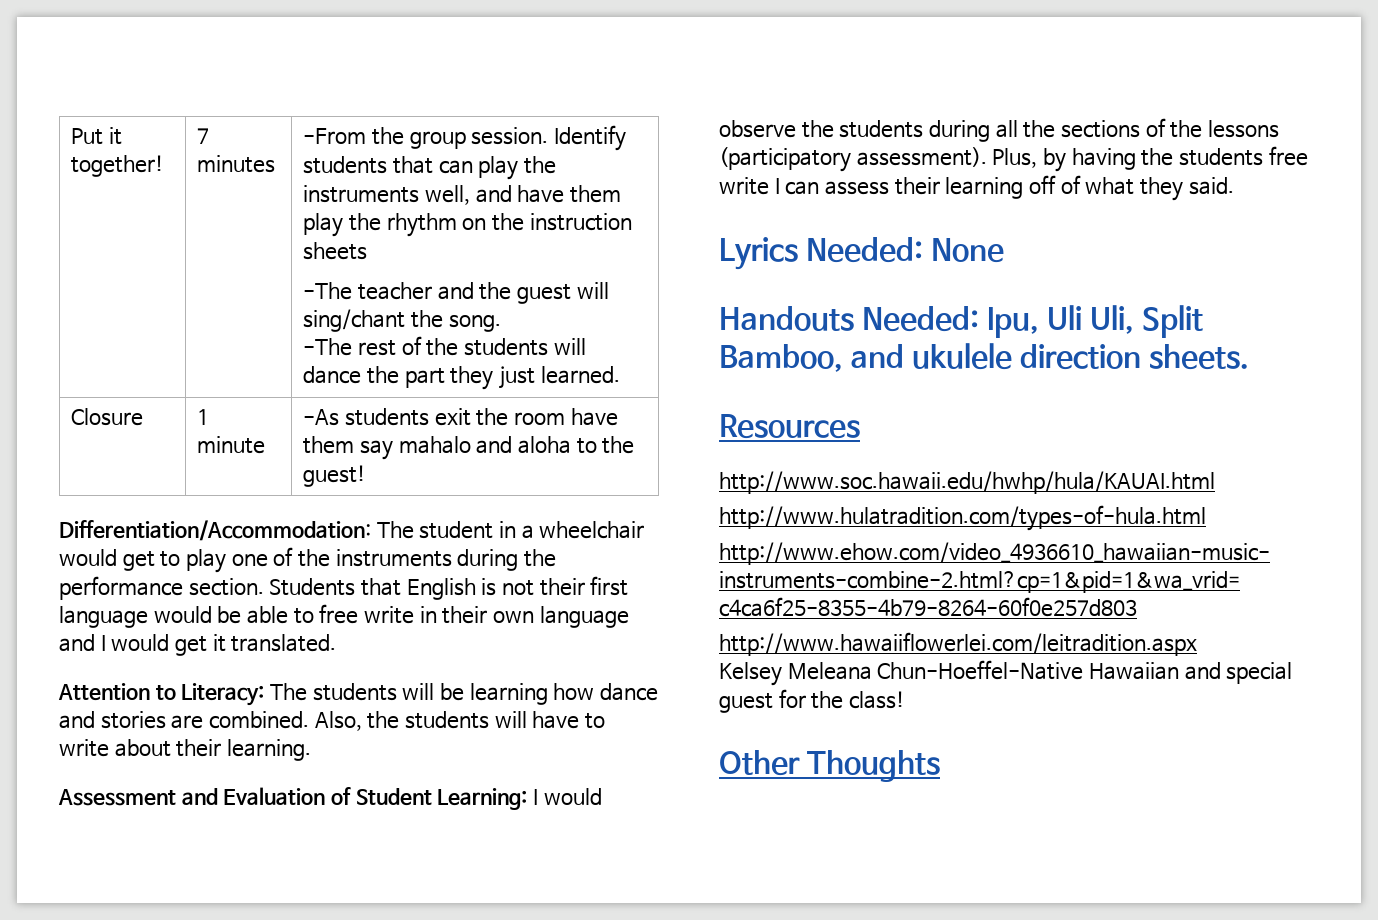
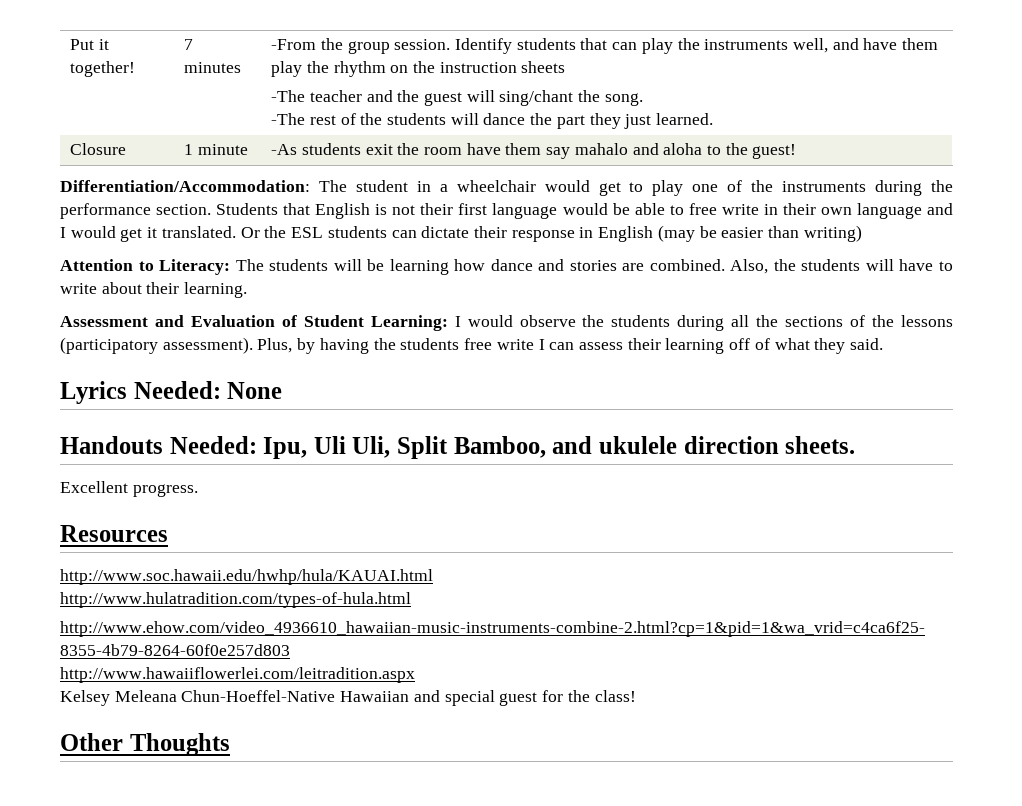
(337, 643) none -> [240,225,862,242] Or the ESL students can dictate their response in English (may be easier than writing)
(1249, 357) none -> [60,481,198,497] // Excellent progress.

